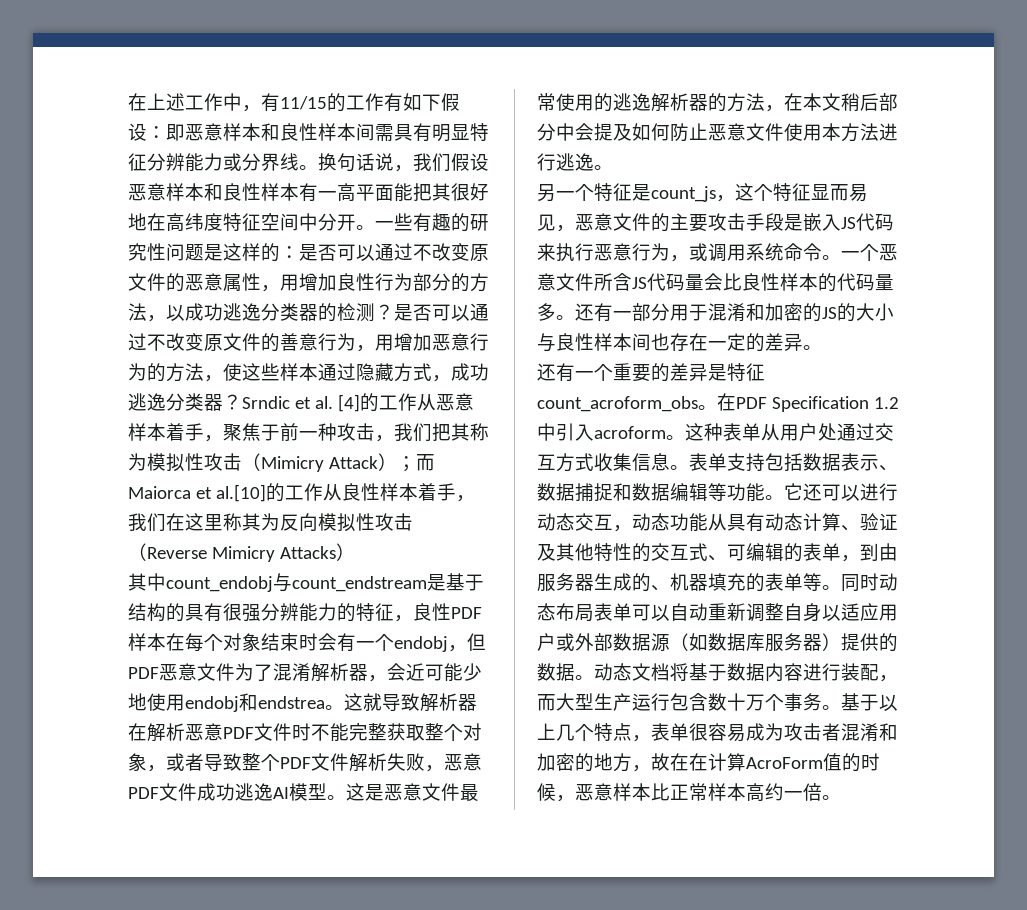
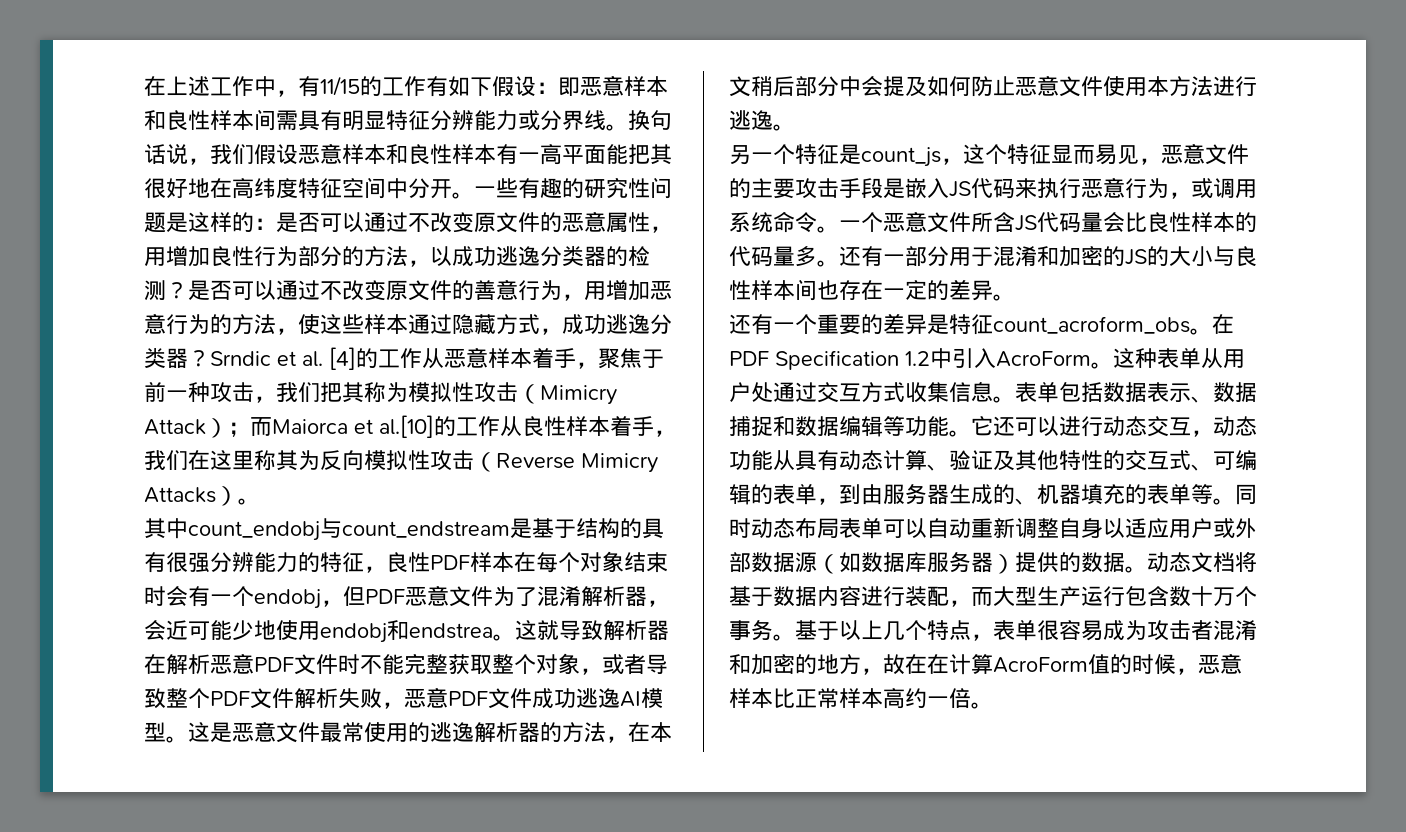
(355, 552) none -> [238,498,260,505] 。
[594,426,666,439] acroform -> [996,351,1091,367] AcroForm
[727,453,765,472] 支持 -> (1059, 392) none

